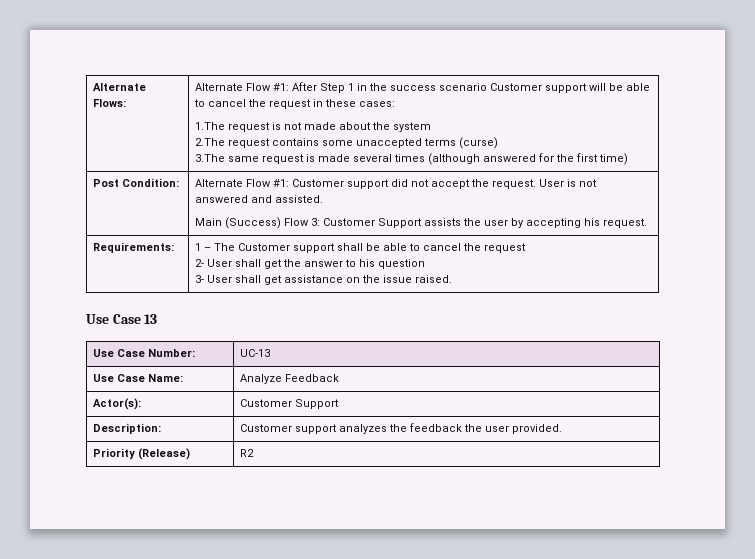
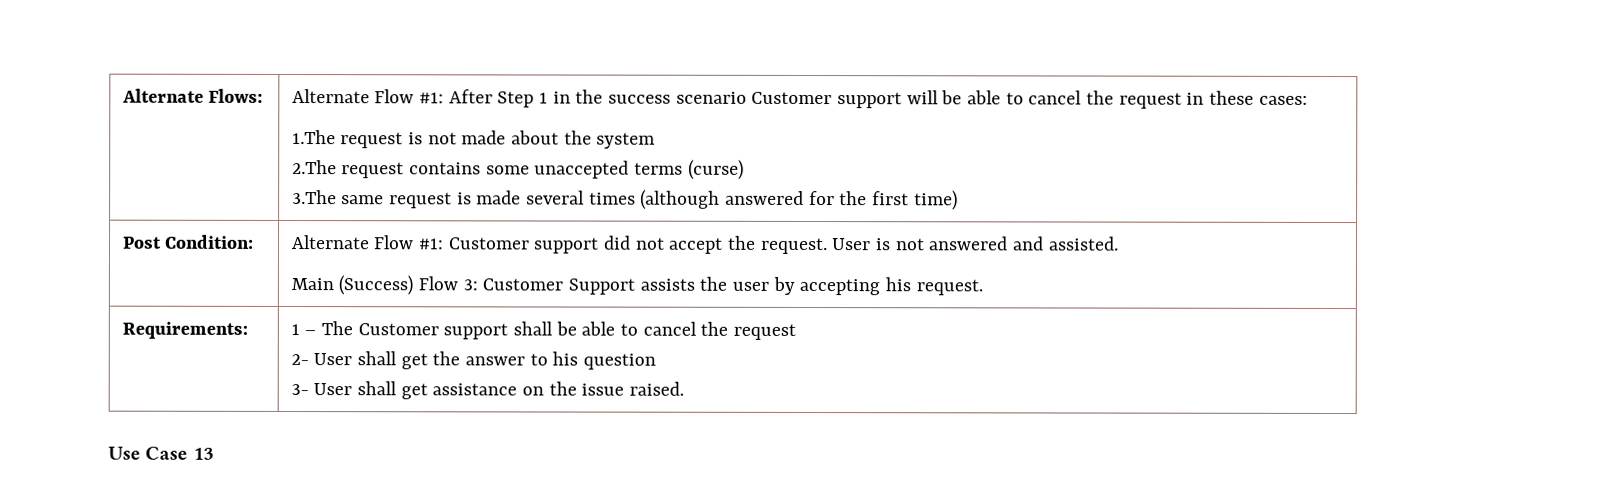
[93,349,196,357] [240,349,271,357] [93,374,184,382] [240,374,340,384] [93,398,142,410] [240,399,340,409] [93,423,162,434] [240,423,563,434] [93,448,191,460] [240,449,255,457] // Use Case Number: | UC-13 // Use Case Name: | Analyze Feedback // Actor(s): | Customer Support // Description: | Customer support analyzes the feedback the user provided. // Priority (Release) | R2 -> (214, 453) none

